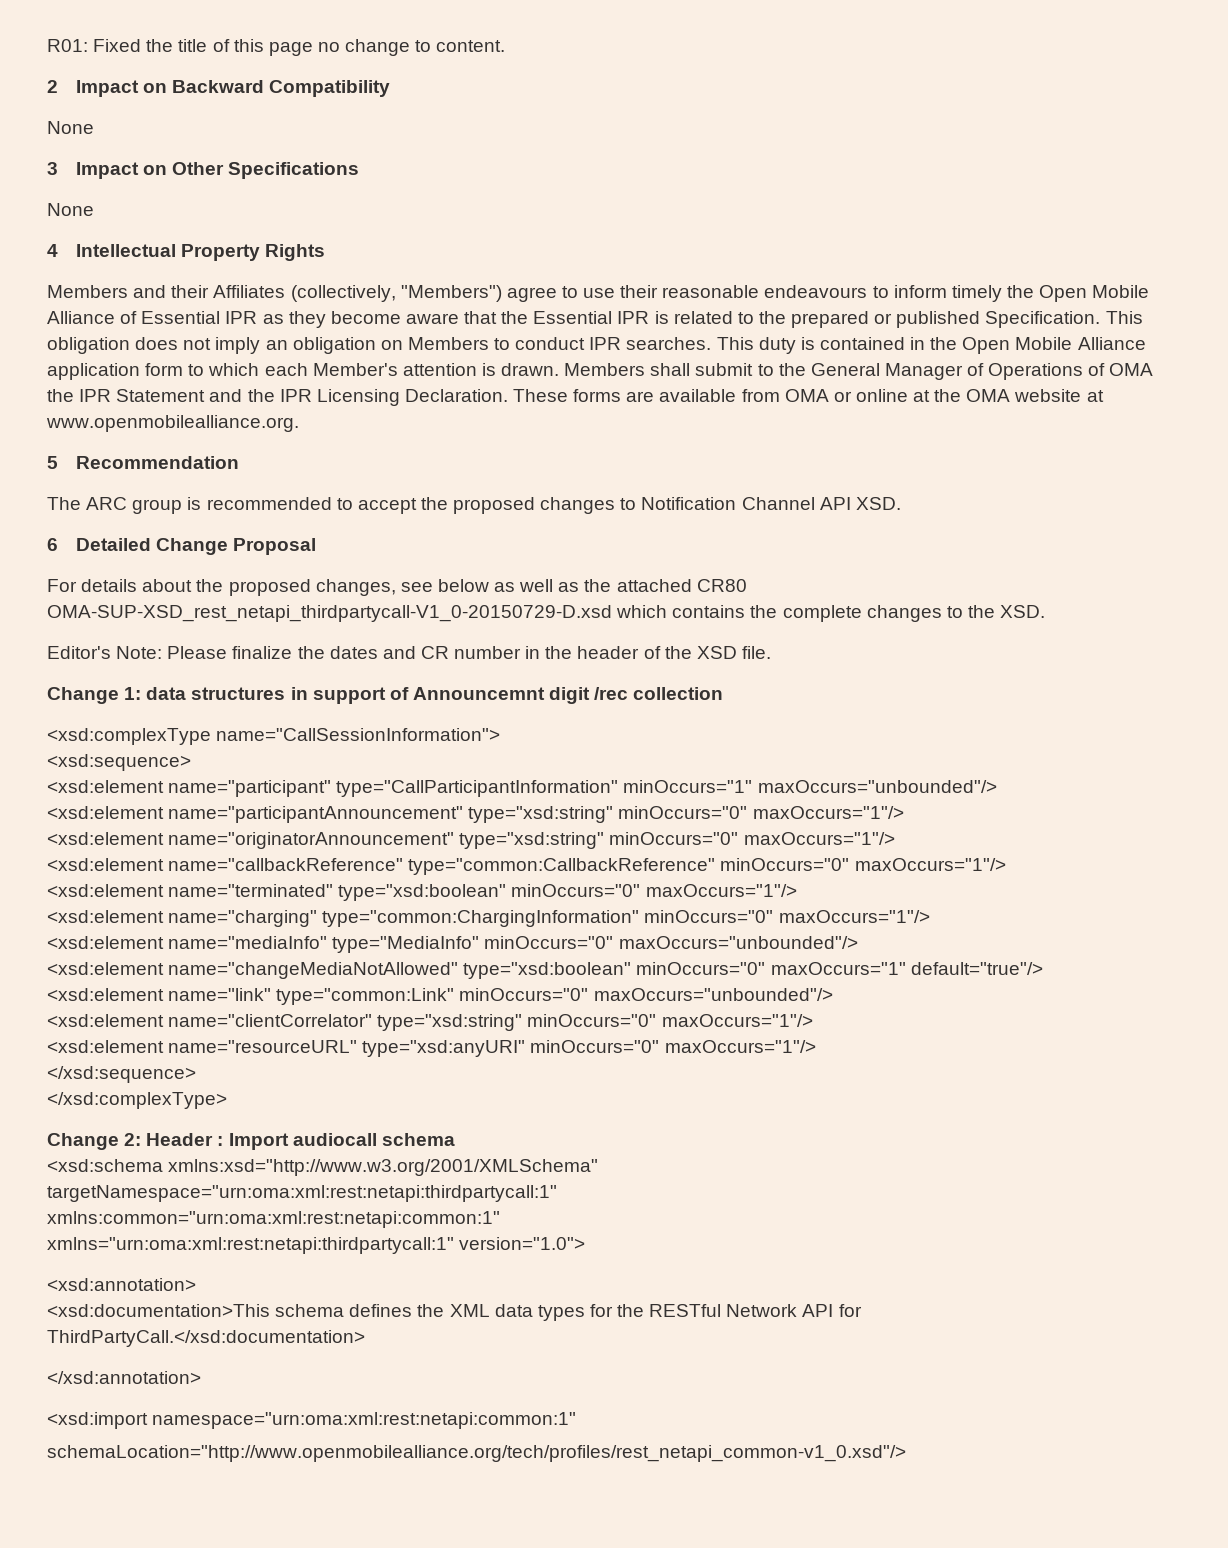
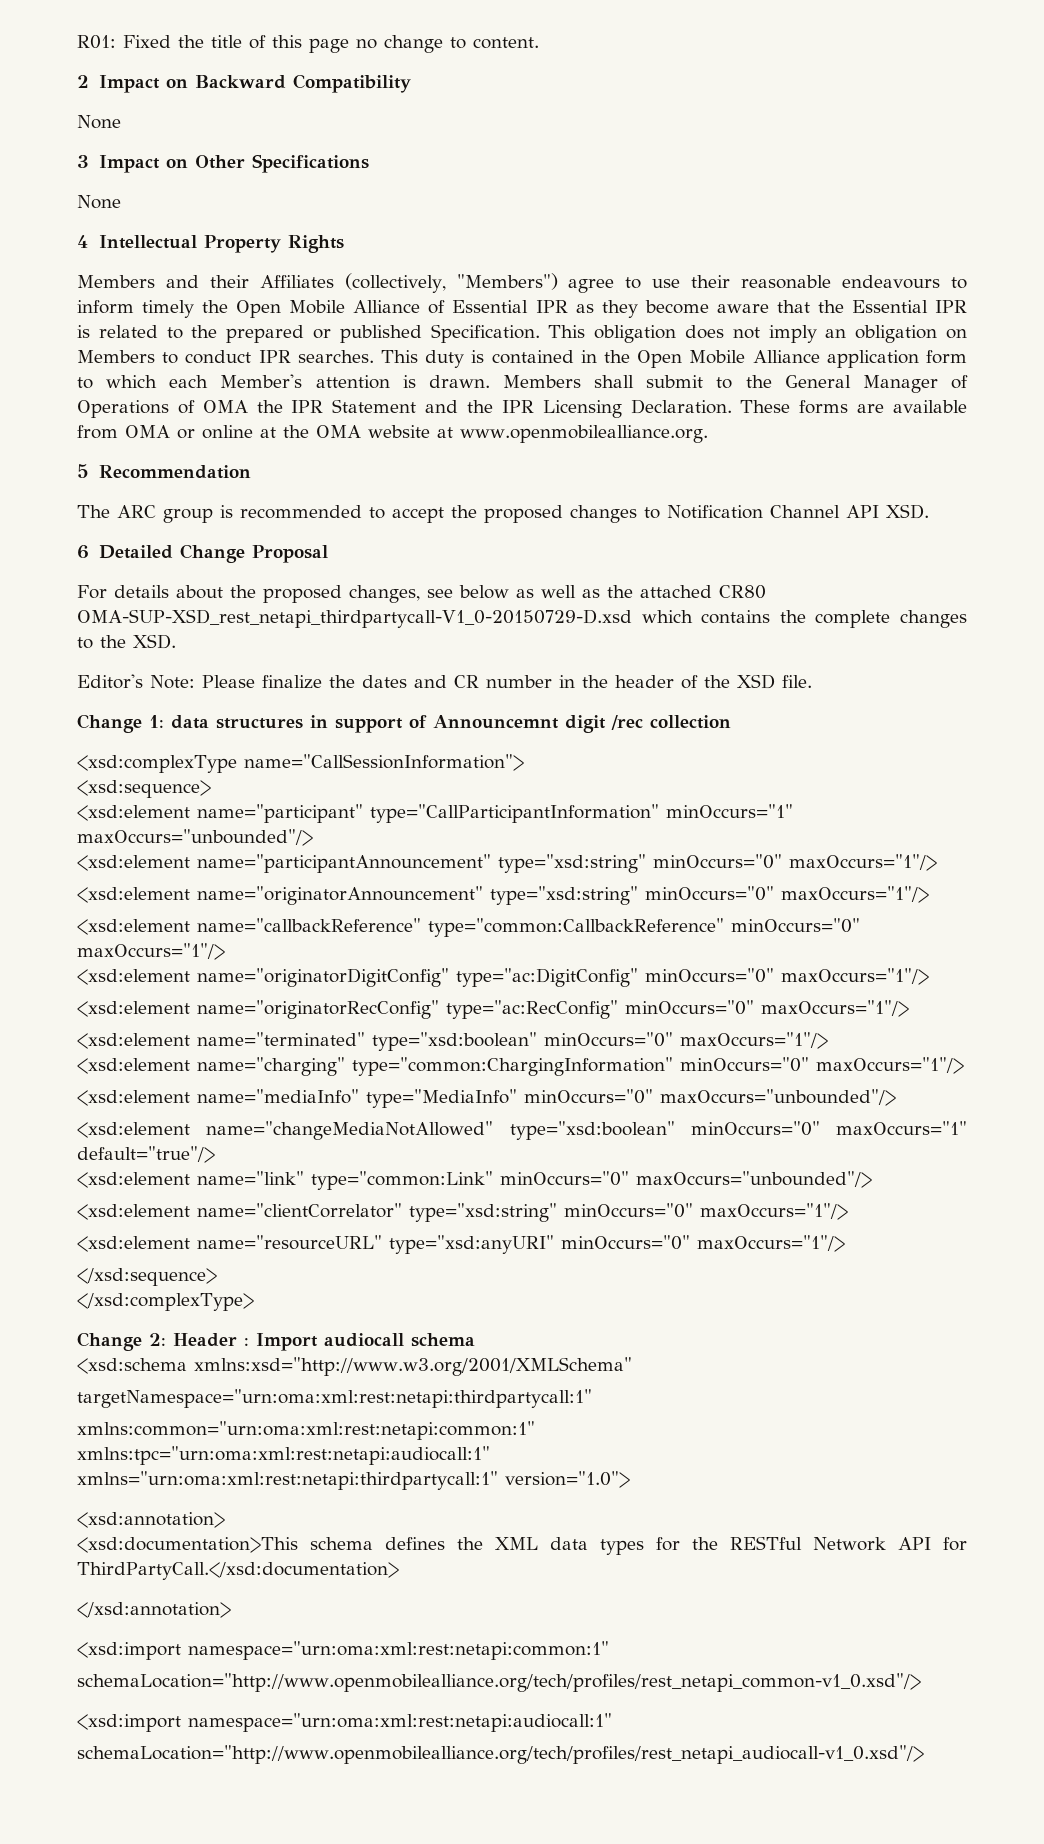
(1006, 864) none -> [77,968,929,987] [77,1000,909,1019] // <xsd:element name="originatorDigitConfig" type="ac:DigitConfig" minOccurs="0" maxOccurs="1"/> // <xsd:element name="originatorRecConfig" type="ac:RecConfig" minOccurs="0" maxOccurs="1"/>
(500, 1219) none -> [77,1446,490,1465] // xmlns:tpc="urn:oma:xml:rest:netapi:audiocall:1"
(906, 1453) none -> [77,1713,612,1732] [77,1745,924,1764] // <xsd:import namespace="urn:oma:xml:rest:netapi:audiocall:1" // schemaLocation="http://www.openmobilealliance.org/tech/profiles/rest_netapi_audiocall-v1_0.xsd"/>

